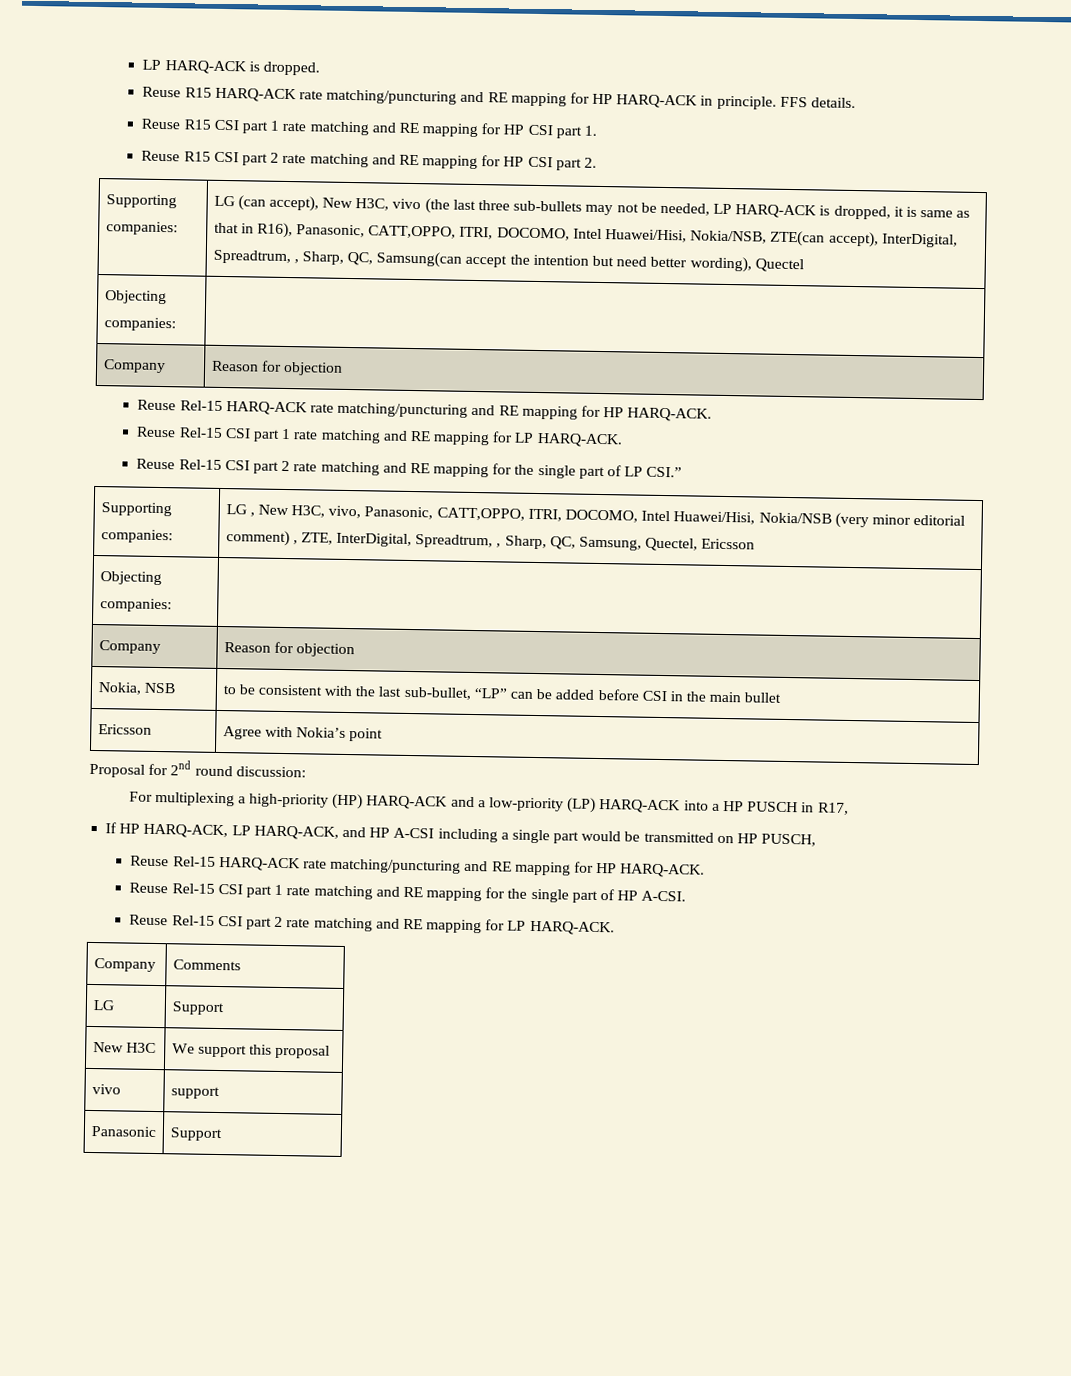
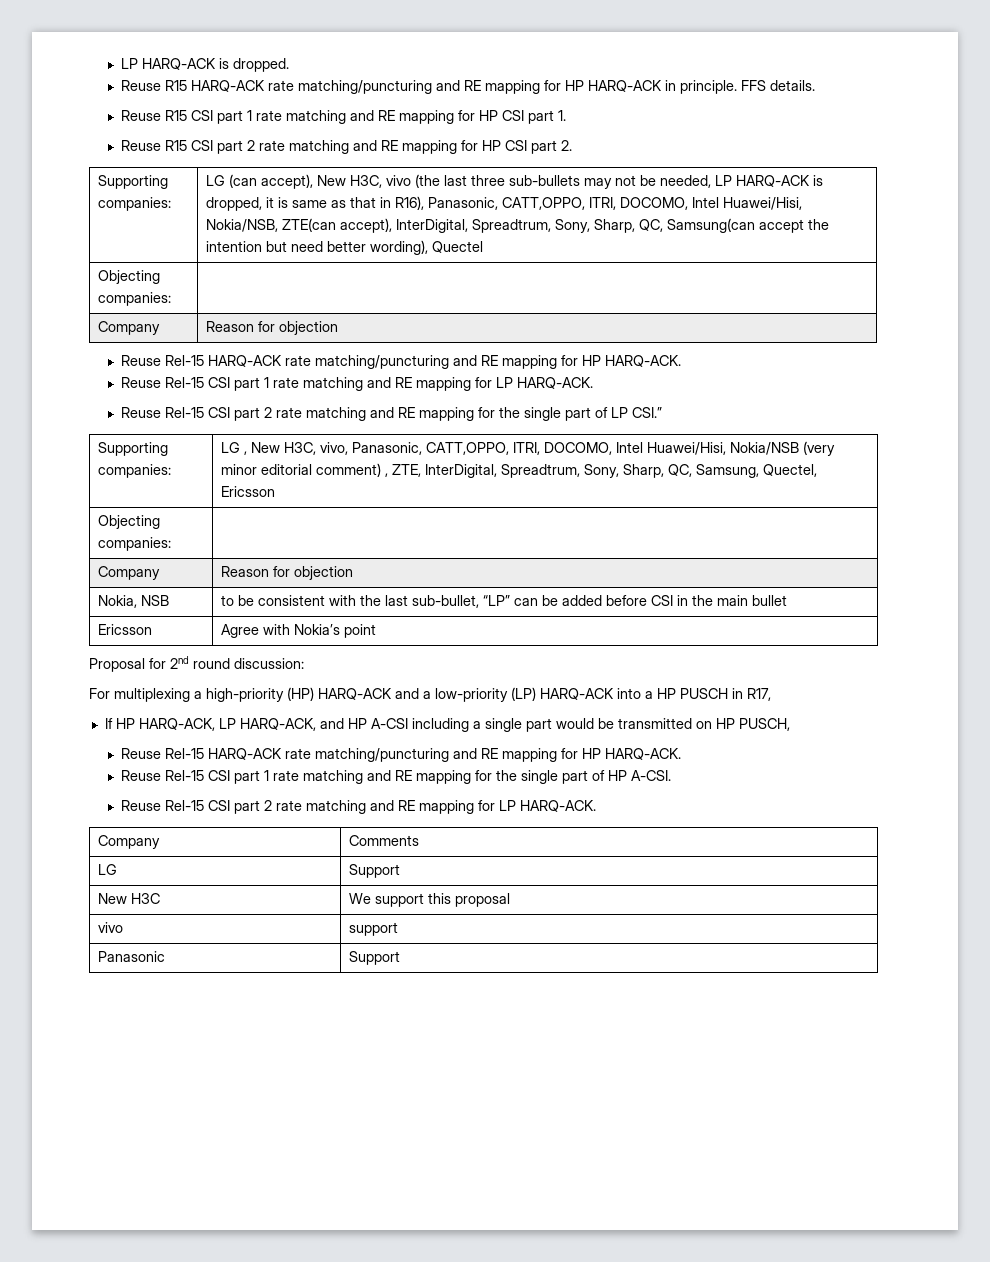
[293,259,299,264] , -> [554,219,590,233] Sony,
[496,543,502,548] , -> [583,464,619,478] Sony,

